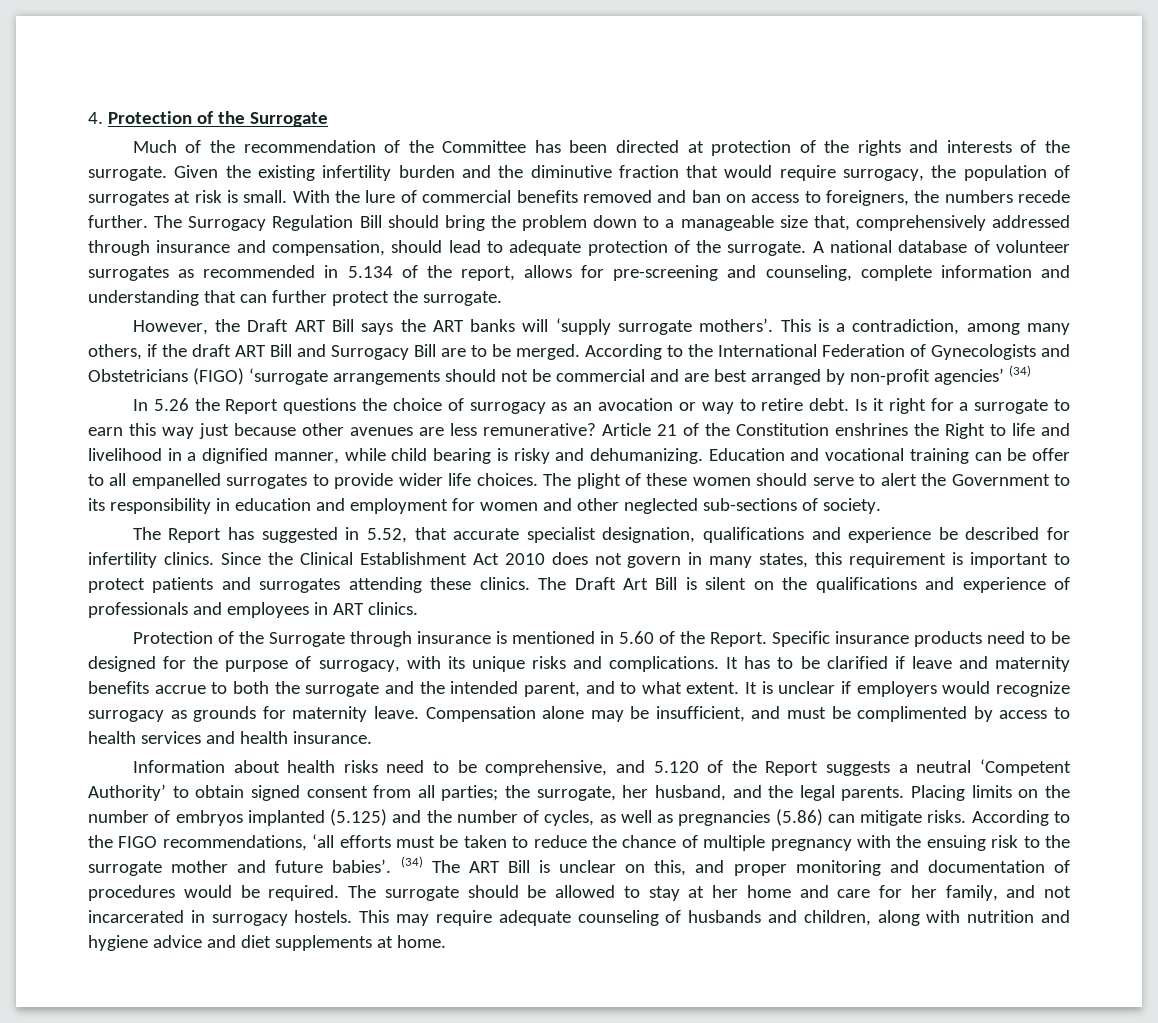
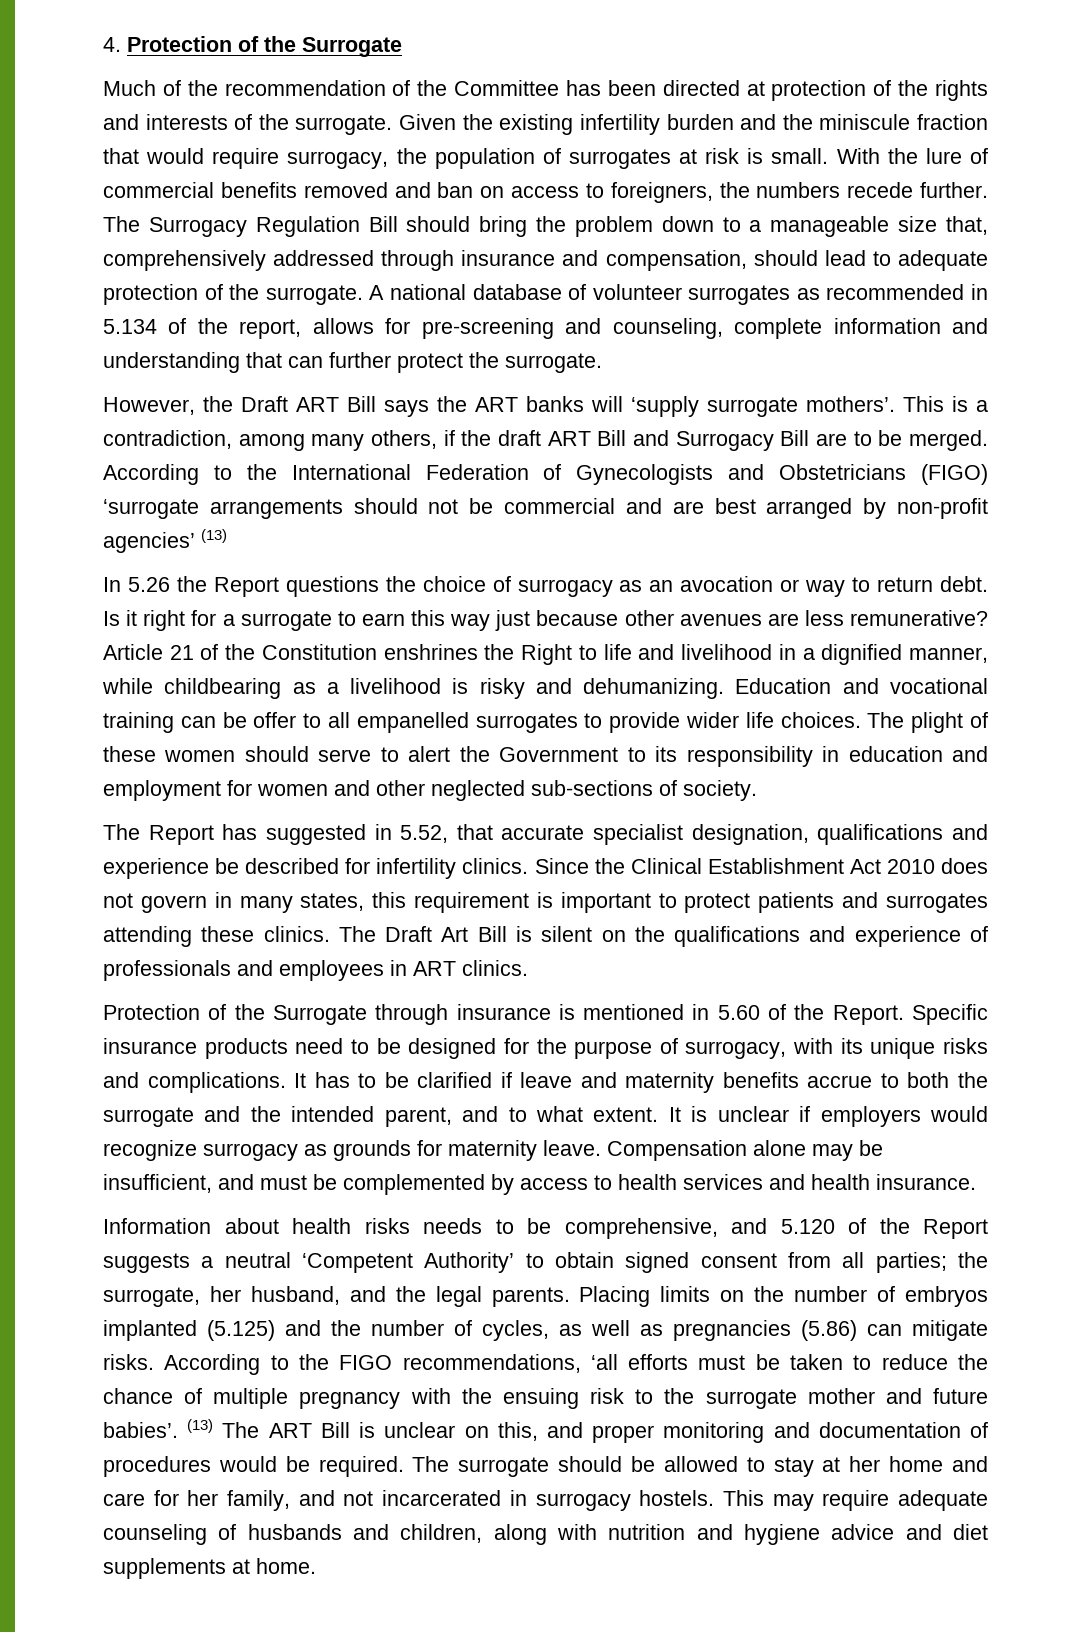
[530,165,612,178] diminutive -> [819,114,911,130] miniscule
[1008,365,1031,377] (34) -> [201,529,227,543] (13)
[761,398,804,411] retire -> [877,577,934,592] return
[391,448,492,464] child bearing -> [164,678,442,699] childbearing as a livelihood
[857,706,968,722] complimented -> [343,1174,485,1195] complemented
[386,760,425,773] need -> [423,1218,482,1234] needs
[400,856,423,868] (34) -> [187,1419,214,1433] (13)

